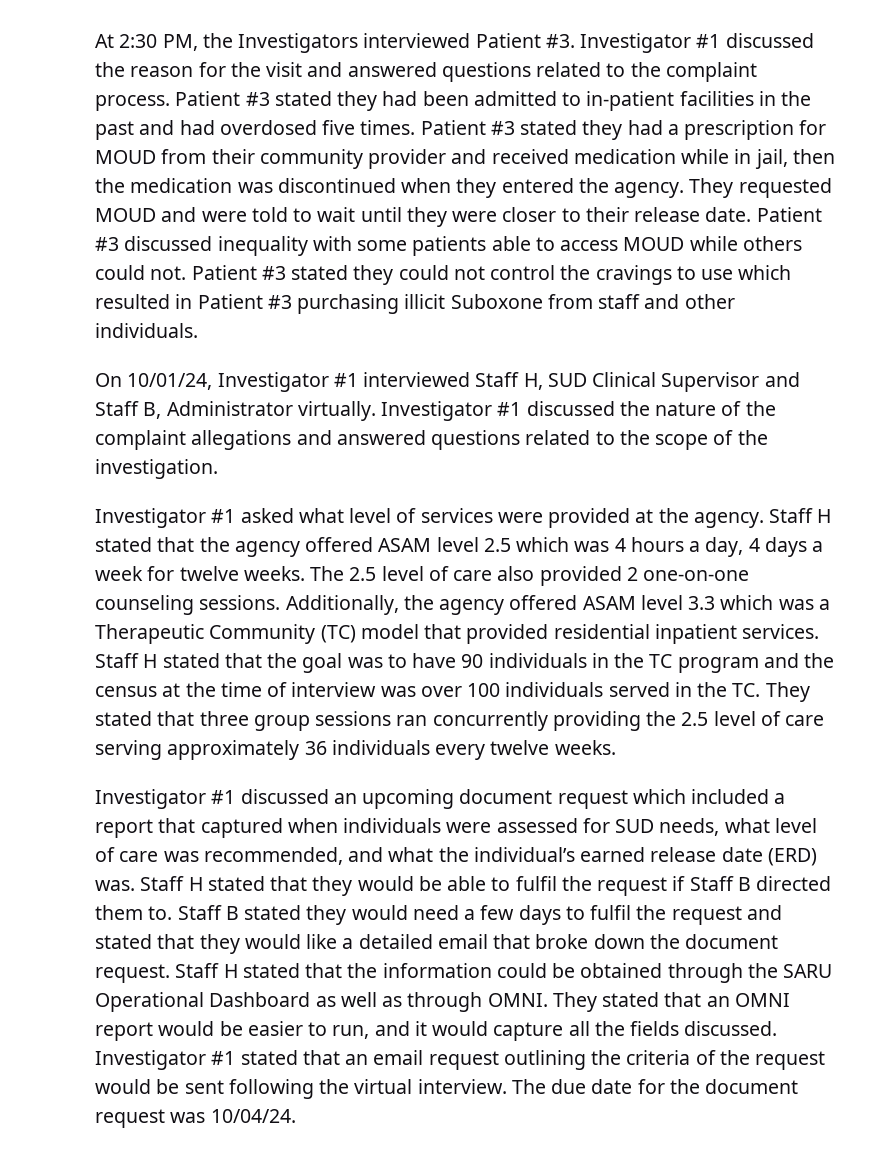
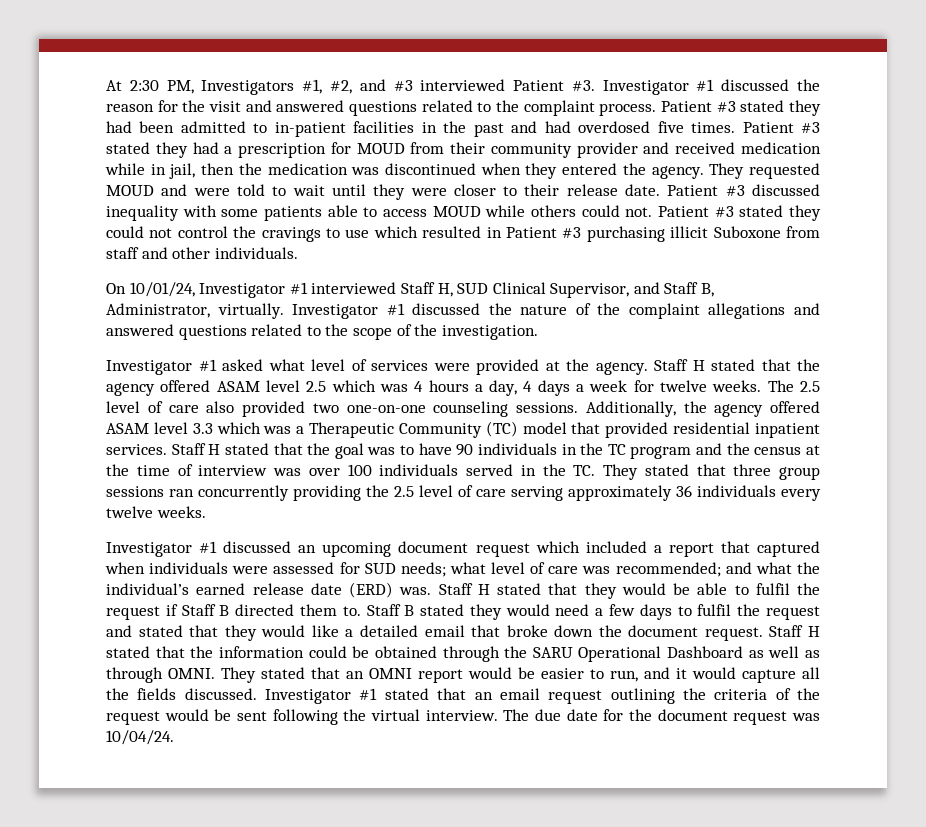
[202,33,359,53] the Investigators -> [201,79,413,95] Investigators #1, #2, and #3
[661,372,760,392] Supervisor -> [550,283,630,298] Supervisor,
[166,401,293,416] Administrator -> [106,303,210,318] Administrator,
[626,567,638,581] 2 -> [312,403,339,413] two
[659,818,720,836] needs, -> [400,562,446,577] needs;
[203,847,343,865] recommended, -> [615,562,721,577] recommended;

